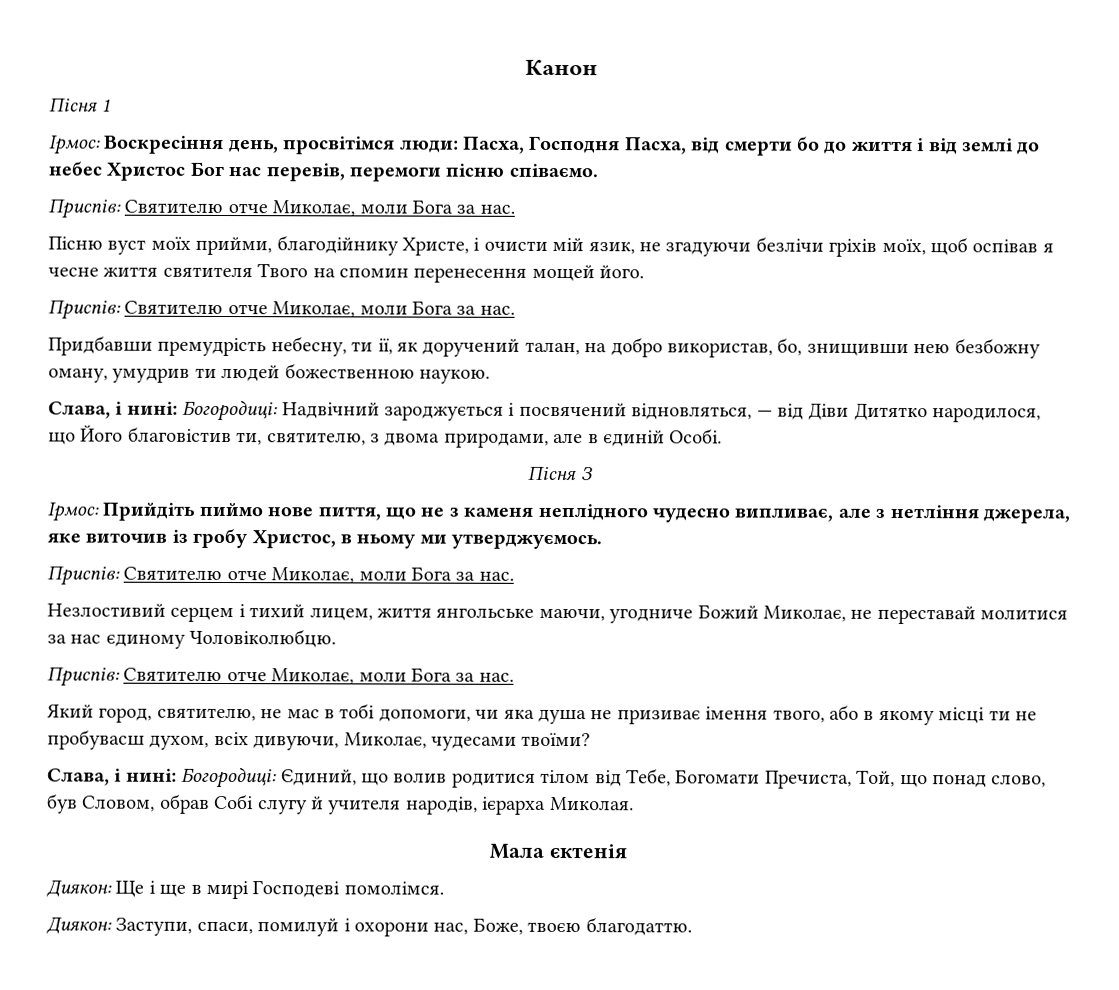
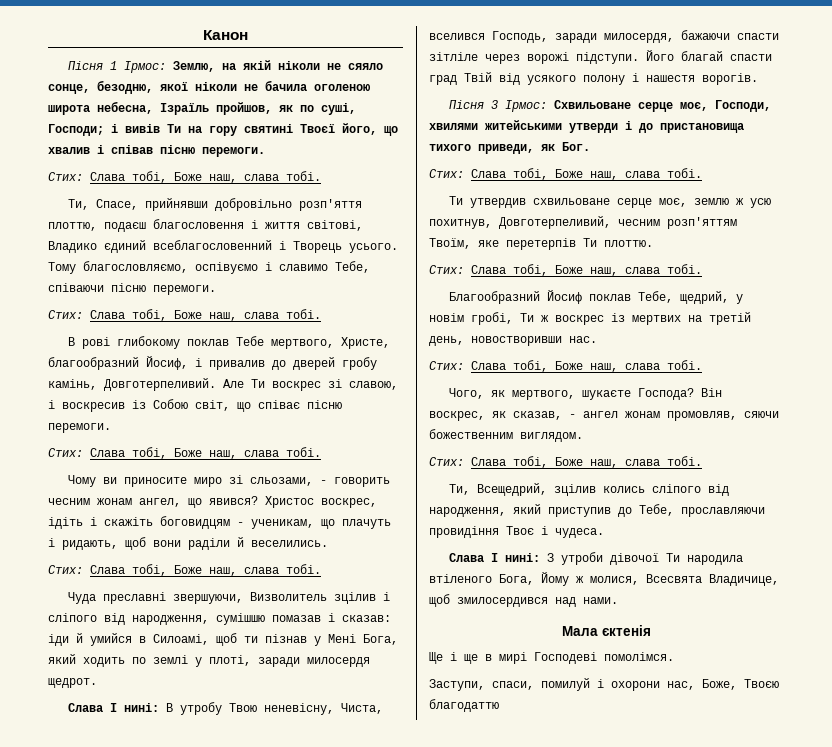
[49,135,1041,156] [48,161,598,182] [48,198,515,219] [48,235,1054,257] [48,263,645,283] [48,299,515,320] [48,335,1041,359] [48,363,490,384] [48,399,1042,423] [48,424,723,448] [528,465,594,481] [47,501,1070,524] [47,528,603,550] [47,565,514,586] [47,603,1069,625] [47,628,337,649] [47,666,514,687] [47,703,1037,726] [47,729,592,751] [47,766,1047,789] [47,793,634,815] // Ірмос: Воскресіння день, просвітімся люди: Пасха, Господня Пасха, від смерти бо до життя і від землі до небес Христос Бог нас перевів, перемоги пісню співаємо. // Приспів: Святителю отче Миколає, моли Бога за нас. // Пісню вуст моїх прийми, благодійнику Христе, і очисти мій язик, не згадуючи безлічи гріхів моїх, щоб оспівав я чесне життя святителя Твого на спомин перенесення мощей його. // Приспів: Святителю отче Миколає, моли Бога за нас. // Придбавши премудрість небесну, ти ії, як доручений талан, на добро використав, бо, знищивши нею безбожну оману, умудрив ти людей божественною наукою. // Слава, і нині: Богородиці: Надвічний зароджується і посвячений відновляться, — від Діви Дитятко народилося, що Його благовістив ти, святителю, з двома природами, але в єдиній Особі. // Пісня З // Ірмос: Прийдіть пиймо нове пиття, що не з каменя неплідного чудесно випливає, але з нетління джерела, яке виточив із гробу Христос, в ньому ми утверджуємось. // Приспів: Святителю отче Миколає, моли Бога за нас. // Незлостивий серцем і тихий лицем, життя янгольське маючи, угодниче Божий Миколає, не переставай молитися за нас єдиному Чоловіколюбцю. // Приспів: Святителю отче Миколає, моли Бога за нас. // Який город, святителю, не мас в тобі допомоги, чи яка душа не призиває імення твого, або в якому місці ти не пробувасш духом, всіх дивуючи, Миколає, чудесами твоїми? // Слава, і нині: Богородиці: Єдиний, що волив родитися тілом від Тебе, Богомати Пречиста, Той, що понад слово, був Словом, обрав Собі слугу й учителя народів, ієрарха Миколая. -> [124,60,384,73] [48,80,370,94] [48,101,356,115] [48,123,398,136] [48,145,265,157] [48,171,321,183] [68,198,363,211] [48,219,363,232] [48,240,398,253] [48,261,370,274] [48,283,216,295] [48,309,321,321] [68,336,391,349] [48,356,377,370] [48,378,398,391] [48,399,342,412] [48,423,111,433] [48,447,321,459] [68,475,391,487] [48,496,377,508] [48,516,391,529] [48,537,328,550] [48,564,321,576] [68,592,391,604] [48,613,391,625] [48,633,398,646] [48,654,370,667] [48,678,97,688] [68,702,384,715] [429,30,779,43] [429,50,772,64] [429,72,758,85] [449,100,772,112] [429,120,744,133] [429,142,590,154] [429,168,702,180] [449,196,772,208] [429,216,737,229] [429,238,653,250] [429,264,702,276] [449,290,744,304] [429,312,751,325] [429,336,597,346] [429,360,702,372] [449,388,723,400] [429,411,779,421] [429,429,583,442] [429,456,702,468] [449,483,730,496] [429,504,765,517] [429,526,604,538] [449,552,744,565] [429,572,779,586] [429,594,618,607] Ірмос: Землю, на якій ніколи не сяяло сонце, безодню, якої ніколи не бачила оголеною широта небесна, Ізраїль пройшов, як по суші, Господи; і вивів Ти на гору святині Твоєї його, що хвалив і співав пісню перемоги. // Стих: Слава тобі, Боже наш, слава тобі. // Ти, Спасе, прийнявши добровільно розп'яття плоттю, подаєш благословення і життя світові, Владико єдиний всеблагословенний і Творець усього. Тому благословляємо, оспівуємо і славимо Тебе, співаючи пісню перемоги. // Стих: Слава тобі, Боже наш, слава тобі. // В рові глибокому поклав Тебе мертвого, Христе, благообразний Йосиф, і привалив до дверей гробу камінь, Довготерпеливий. Але Ти воскрес зі славою, і воскресив із Собою світ, що співає пісню перемоги. // Стих: Слава тобі, Боже наш, слава тобі. // Чому ви приносите миро зі сльозами, - говорить чесним жонам ангел, що явився? Христос воскрес, ідіть і скажіть боговидцям - ученикам, що плачуть і ридають, щоб вони раділи й веселились. // Стих: Слава тобі, Боже наш, слава тобі. // Чуда преславні звершуючи, Визволитель зцілив і сліпого від народження, сумішшю помазав і сказав: іди й умийся в Силоамі, щоб ти пізнав у Мені Бога, який ходить по землі у плоті, заради милосердя щедрот. // Слава І нині: В утробу Твою неневісну, Чиста, вселився Господь, заради милосердя, бажаючи спасти зітліле через ворожі підступи. Його благай спасти град Твій від усякого полону і нашестя ворогів. // Пісня 3 Ірмос: Схвильоване серце моє, Господи, хвилями житейськими утверди і до пристановища тихого приведи, як Бог. // Стих: Слава тобі, Боже наш, слава тобі. // Ти утвердив схвильоване серце моє, землю ж усю похитнув, Довготерпеливий, чесним розп'яттям Твоїм, яке перетерпів Ти плоттю. // Стих: Слава тобі, Боже наш, слава тобі. // Благообразний Йосиф поклав Тебе, щедрий, у новім гробі, Ти ж воскрес із мертвих на третій день, новостворивши нас. // Стих: Слава тобі, Боже наш, слава тобі. // Чого, як мертвого, шукаєте Господа? Він воскрес, як сказав, - ангел жонам промовляв, сяючи божественним виглядом. // Стих: Слава тобі, Боже наш, слава тобі. // Ти, Всещедрий, зцілив колись сліпого від народження, який приступив до Тебе, прославляючи провидіння Твоє і чудеса. // Слава І нині: З утроби дівочої Ти народила втіленого Бога, Йому ж молися, Всесвята Владичице, щоб змилосердився над нами.
[46,880,112,897] Диякон: -> (651, 630) none
[46,917,112,934] Диякон: -> (674, 656) none
[527,917,692,936] твоєю благодаттю. -> [744,679,779,688] [429,699,499,712] Твоєю благодаттю

